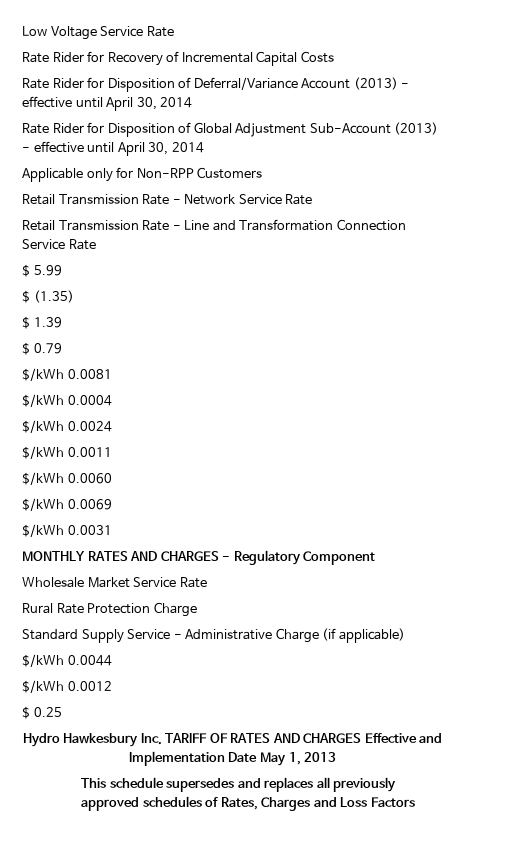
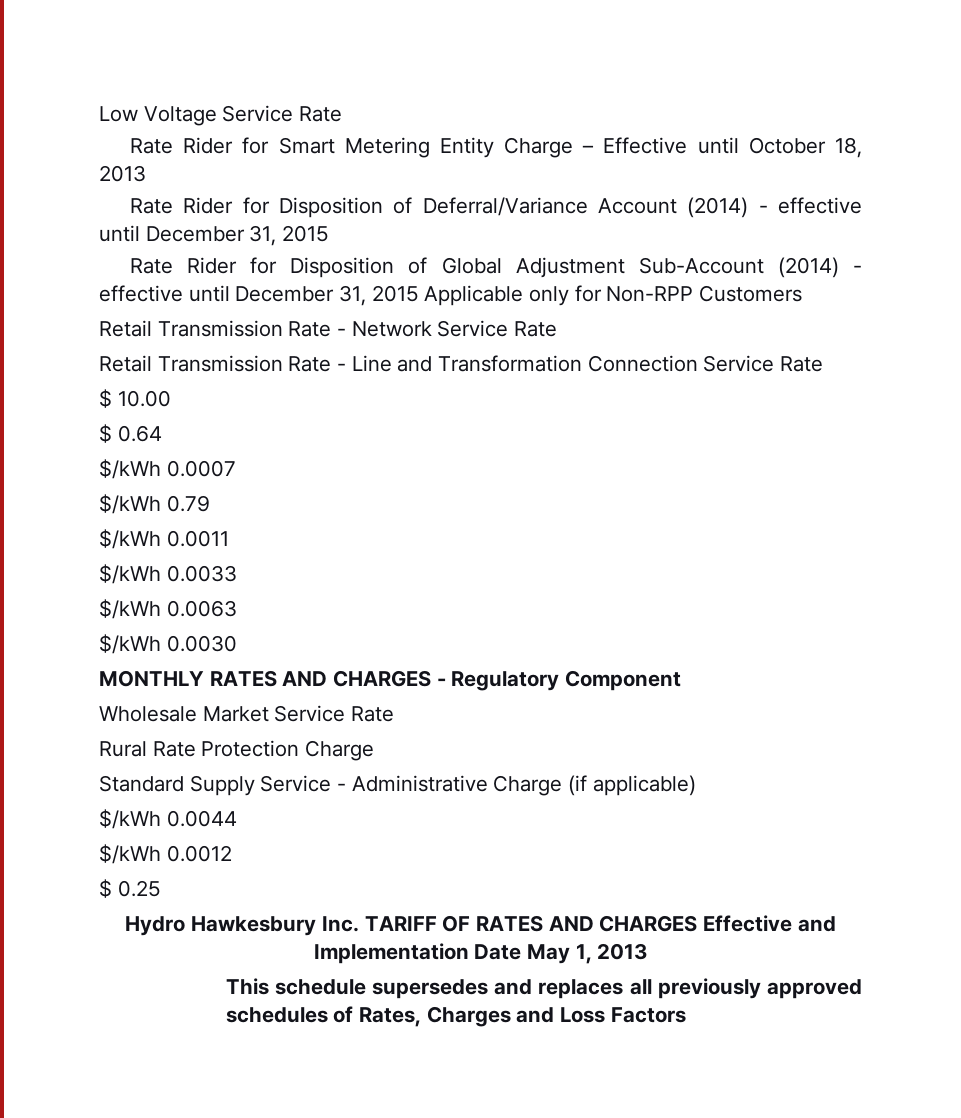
[107,51,334,66] Recovery of Incremental Capital Costs -> [278,137,862,158] [99,165,146,182] Smart Metering Entity Charge – Effective until October 18, 2013
[353,77,410,90] [22,96,193,111] (2013) - effective until April 30, 2014 -> [687,197,862,218] [99,225,330,246] (2014) - effective until December 31, 2015
[394,122,439,135] [22,141,204,156] (2013) - effective until April 30, 2014 // -> [777,257,863,278] [99,285,419,306] (2014) - effective until December 31, 2015
[33,265,62,276] [22,290,74,303] [22,316,62,329] [22,342,62,355] [22,368,112,381] [22,394,112,407] [22,420,112,433] 5.99 // $ (1.35) // $ 1.39 // $ 0.79 // $/kWh 0.0081 // $/kWh 0.0004 // $/kWh 0.0024 -> [117,390,171,407] [99,424,162,443] [99,459,236,479] [99,494,210,514] 10.00 // $ 0.64 // $/kWh 0.0007 // $/kWh 0.79
[67,473,112,484] [22,498,112,511] [22,524,112,537] 0.0060 // $/kWh 0.0069 // $/kWh 0.0031 -> [166,565,237,582] [99,599,237,619] [99,634,237,654] 0.0033 // $/kWh 0.0063 // $/kWh 0.0030

